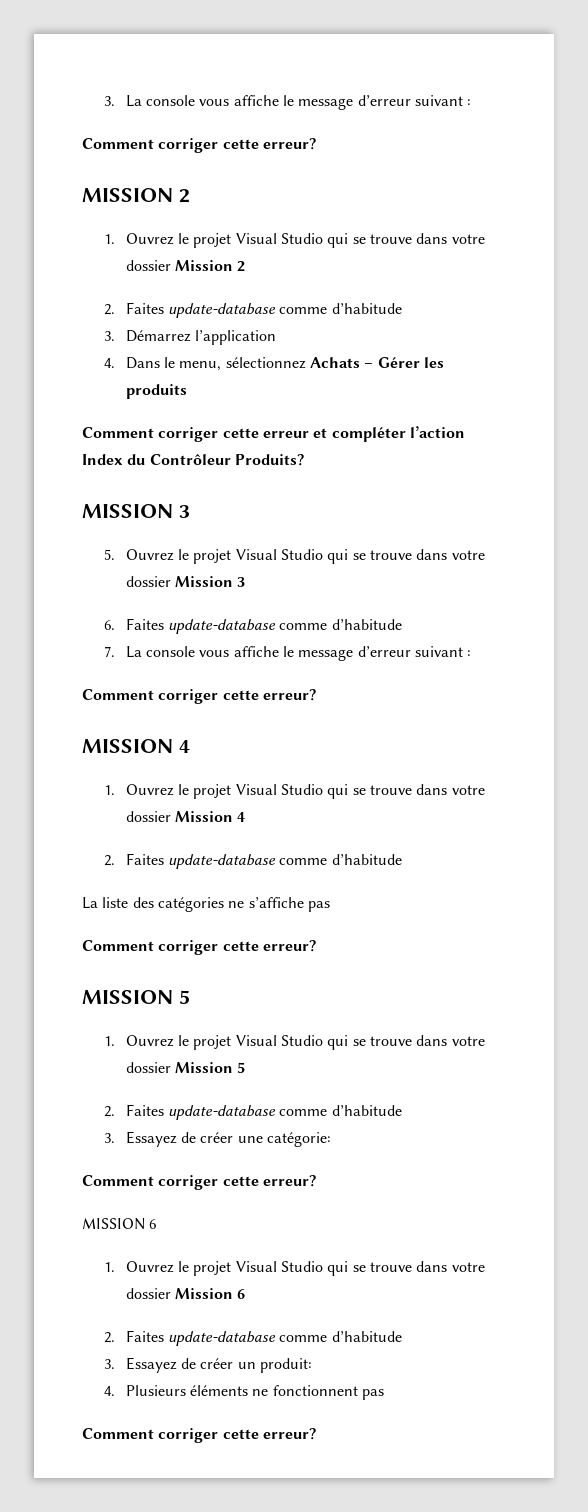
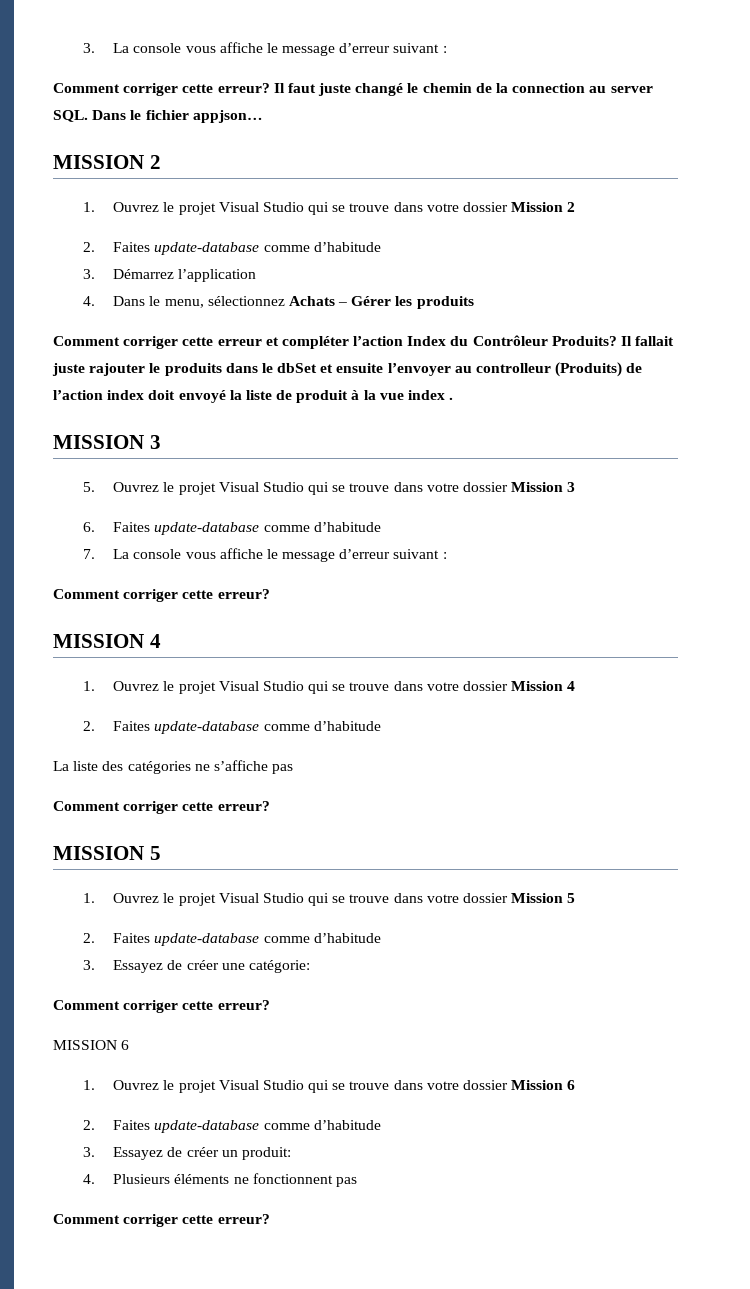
(316, 144) none -> [273,83,653,96] [53,110,263,123] Il faut juste changé le chemin de la connection au server SQL. Dans le fichier appjson…
(304, 460) none -> [621,336,675,346] [52,362,643,377] [53,390,454,403] Il fallait juste rajouter le produits dans le dbSet et ensuite l’envoyer au controlleur (Produits) de l’action index doit envoyé la liste de produit à la vue index .

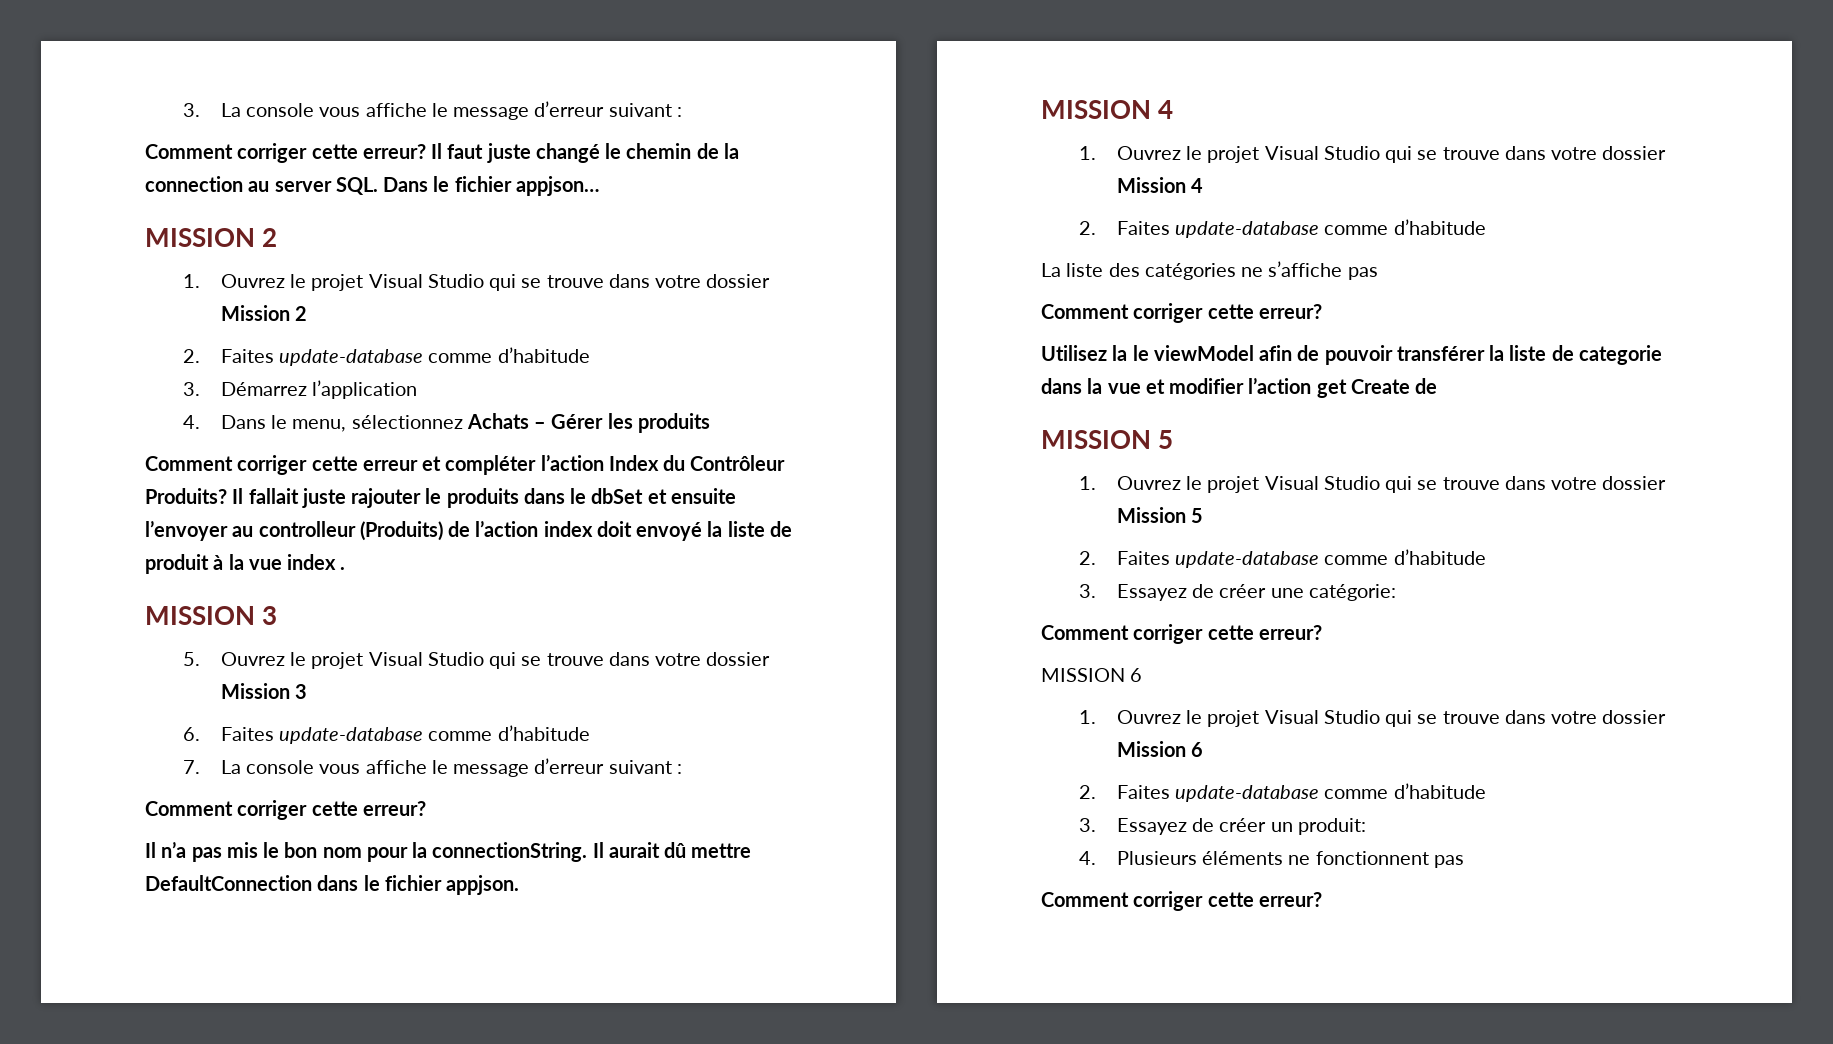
(270, 594) none -> [145,841,752,862] [145,875,520,895] // Il n’a pas mis le bon nom pour la connectionString. Il aurait dû mettre DefaultConnection dans le fichier appjson.
(270, 806) none -> [1041,345,1662,365] [1041,377,1438,398] // Utilisez la le viewModel afin de pouvoir transférer la liste de categorie dans la vue et modifier l’action get Create de

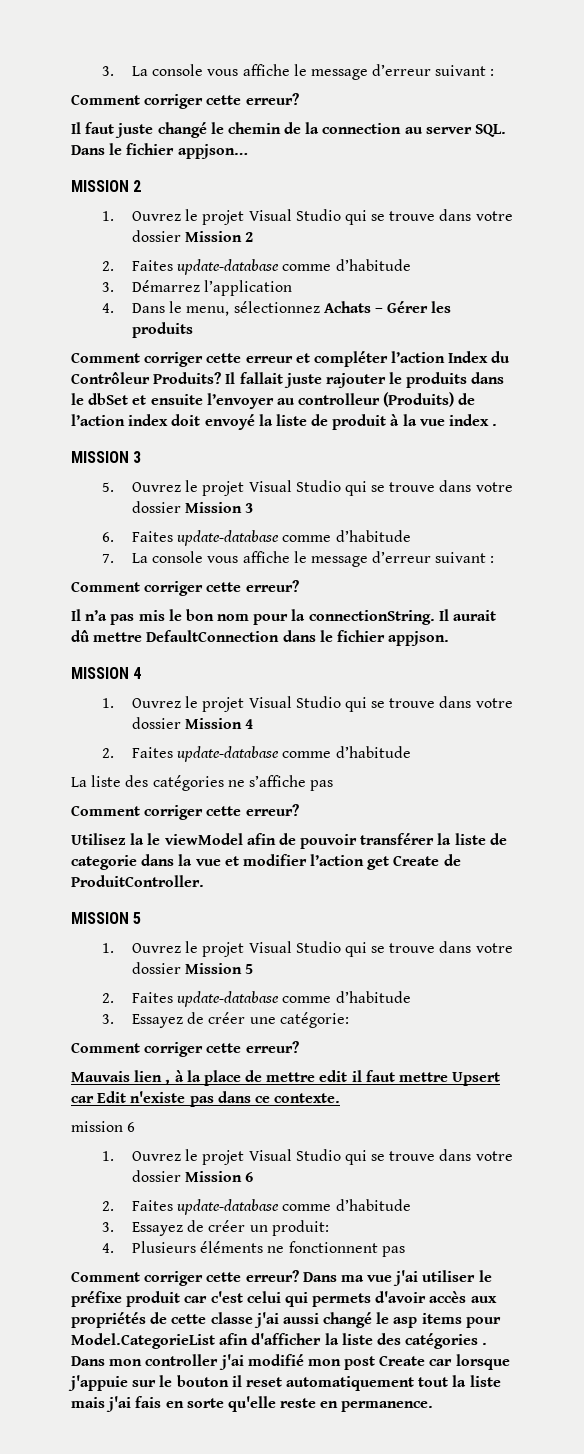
(426, 151) none -> (299, 99) //
(1438, 386) none -> [71,875,204,887] ProduitController.
[1041,668,1125,682] MISSION -> [71,1070,501,1086] [71,1091,341,1107] [71,1121,123,1132] Mauvais lien , à la place de mettre edit il faut mettre Upsert car Edit n'existe pas dans ce contexte. // mission
(1322, 899) none -> [302,1270,492,1286] [71,1291,497,1307] [71,1312,501,1328] [71,1333,488,1349] [71,1354,510,1370] [68,1375,501,1391] [71,1396,434,1412] Dans ma vue j'ai utiliser le préfixe produit car c'est celui qui permets d'avoir accès aux propriétés de cette classe j'ai aussi changé le asp items pour Model.CategorieList afin d'afficher la liste des catégories . Dans mon controller j'ai modifié mon post Create car lorsque j'appuie sur le bouton il reset automatiquement tout la liste mais j'ai fais en sorte qu'elle reste en permanence.

